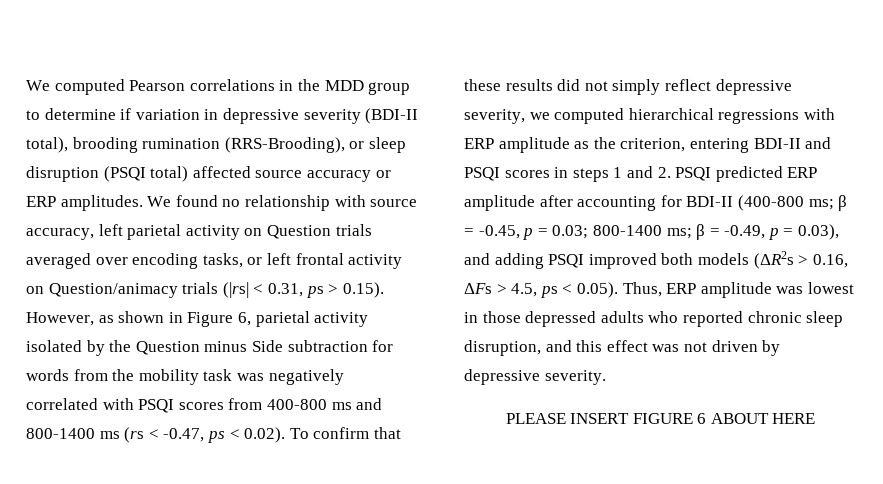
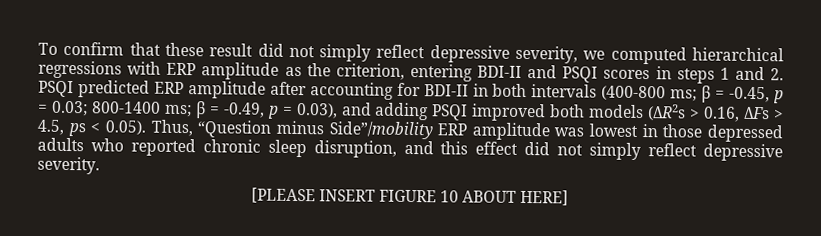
[26,79,411,95] [26,108,419,124] [26,137,406,153] [26,166,391,182] [26,195,418,211] [26,224,372,240] [26,253,403,269] [26,282,384,298] [26,311,369,327] [26,340,394,356] [26,369,344,385] [26,398,383,413] [26,427,286,443] We computed Pearson correlations in the MDD group to determine if variation in depressive severity (BDI-II total), brooding rumination (RRS-Brooding), or sleep disruption (PSQI total) affected source accuracy or ERP amplitudes. We found no relationship with source accuracy, left parietal activity on Question trials averaged over encoding tasks, or left frontal activity on Question/animacy trials (|rs| < 0.31, ps > 0.15). However, as shown in Figure 6, parietal activity isolated by the Question minus Side subtraction for words from the mobility task was negatively correlated with PSQI scores from 400-800 ms and 800-1400 ms (rs < -0.47, ps < 0.02). -> (38, 48) none
[505,79,553,91] results -> [209,43,254,57] result
(734, 201) none -> [472,83,598,98] in both intervals
(662, 289) none -> [197,120,433,140] “Question minus Side”/mobility
[652,340,781,356] was not driven by -> [524,141,698,161] did not simply reflect
[505,413,566,424] PLEASE -> [250,187,316,204] [PLEASE
[697,413,816,424] 6 ABOUT HERE -> [440,189,570,206] 10 ABOUT HERE]

